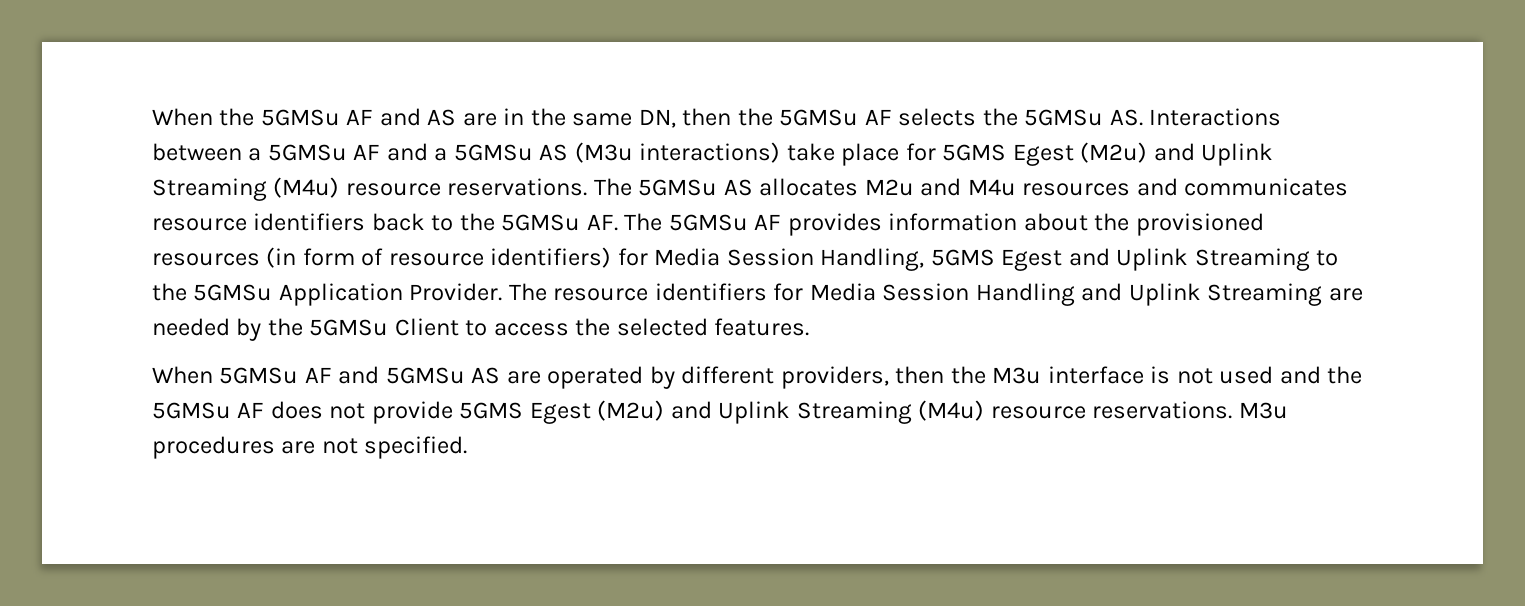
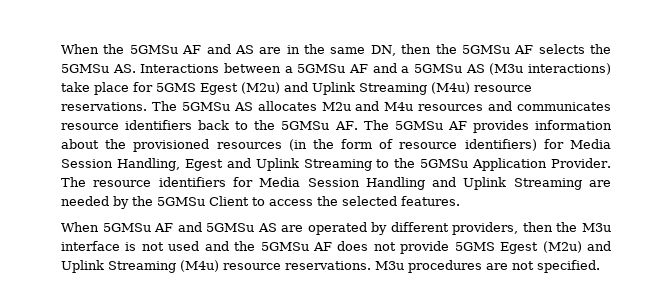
(297, 257) none -> [312,139,334,149] the
[930,249,995,266] 5GMS -> (180, 164) none

